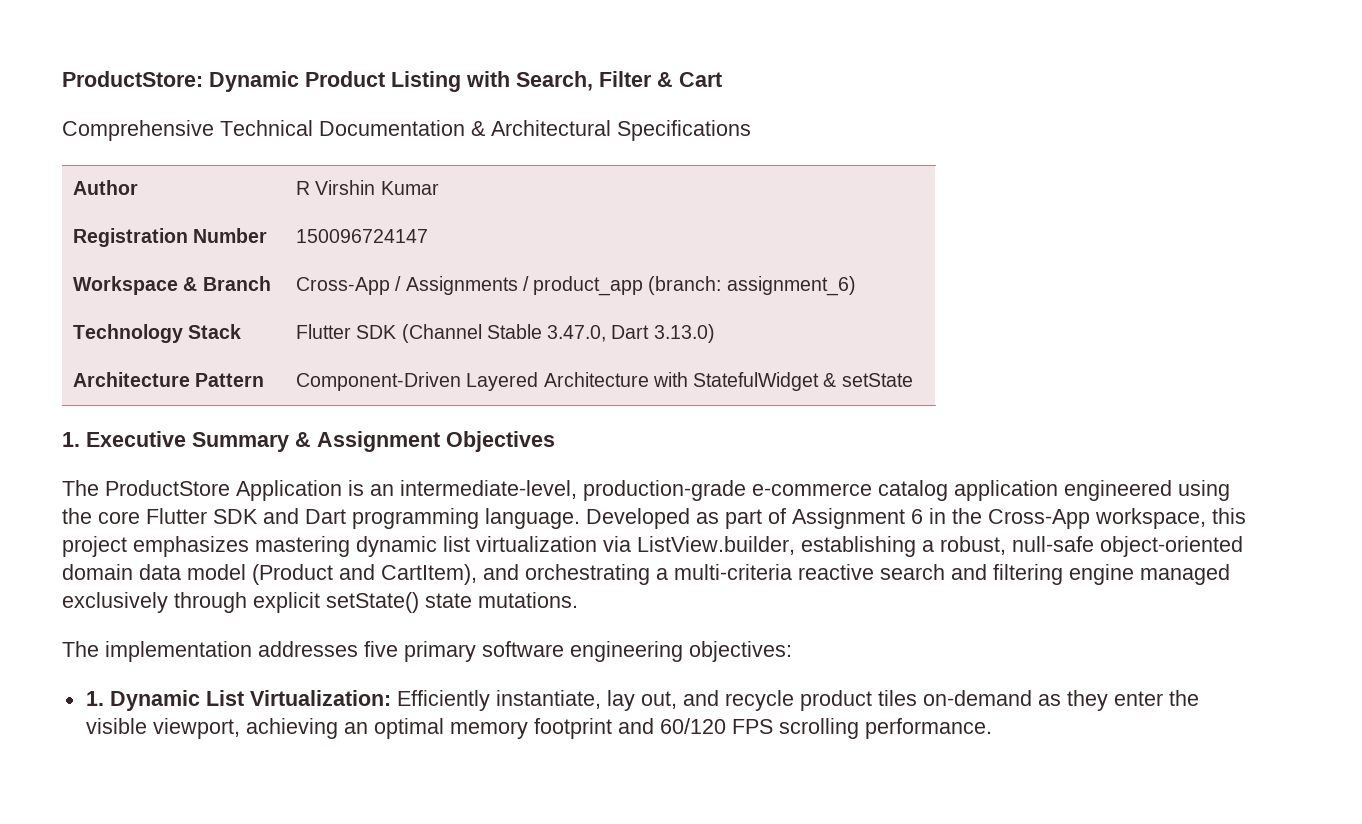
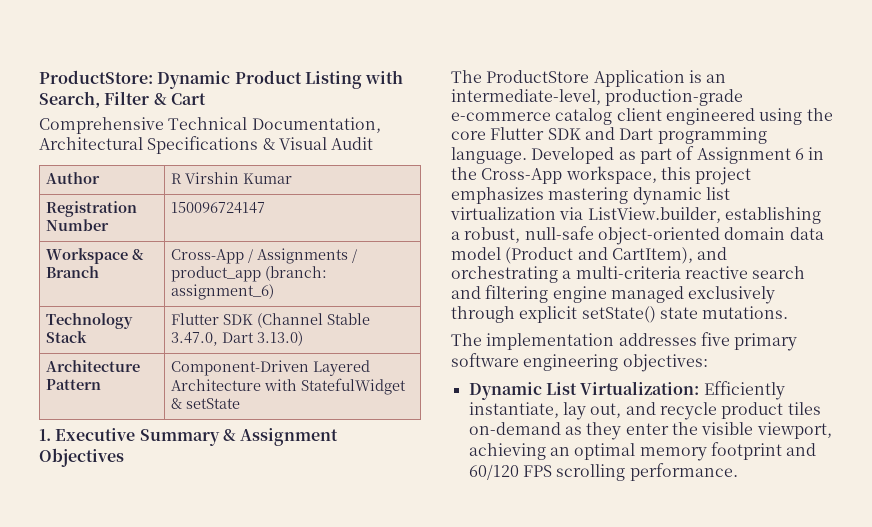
[319,120,485,136] Documentation & -> [251,117,381,133] Documentation,
(751, 130) none -> [262,137,374,150] & Visual Audit
[954,480,1058,501] application -> [616,108,662,121] client
[85,691,104,706] 1. -> (708, 363) none

